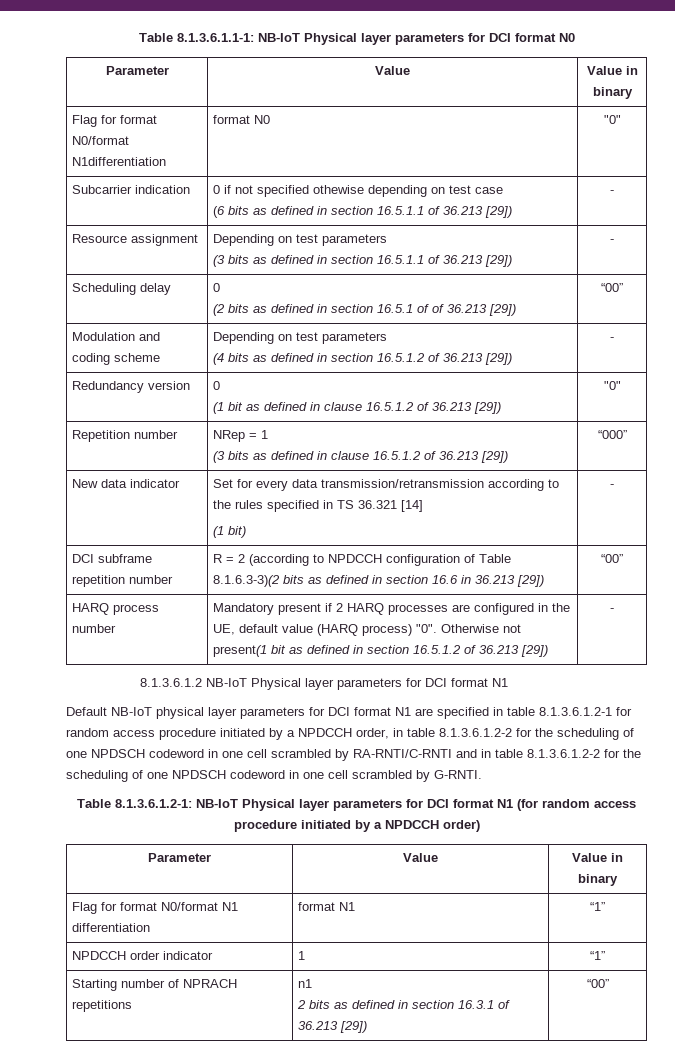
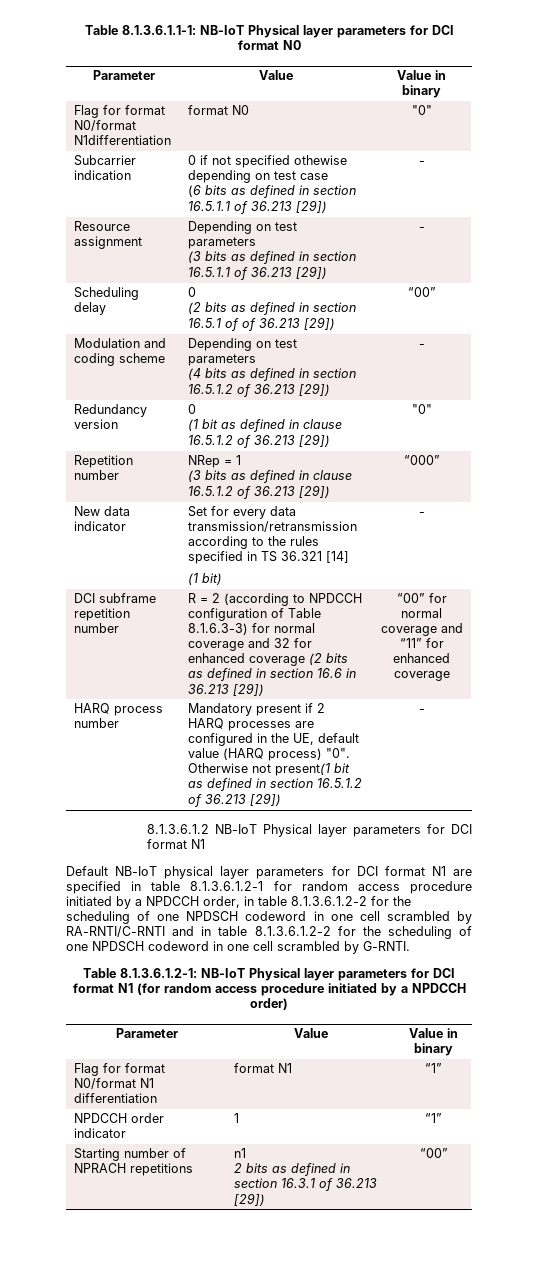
[213,575,281,587] 8.1.6.3-3)(2 -> [187,623,315,635] [187,638,312,651] [187,653,322,666] 8.1.6.3-3) for normal coverage and 32 for enhanced coverage (2
(623, 558) none -> [428,593,447,603] [401,608,442,618] [380,623,463,636] [399,638,444,648] [393,653,450,663] [393,671,450,681] for normal coverage and “11” for enhanced coverage

